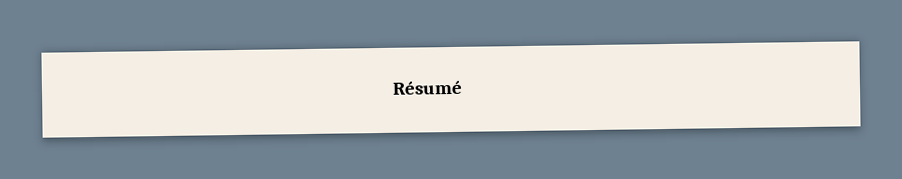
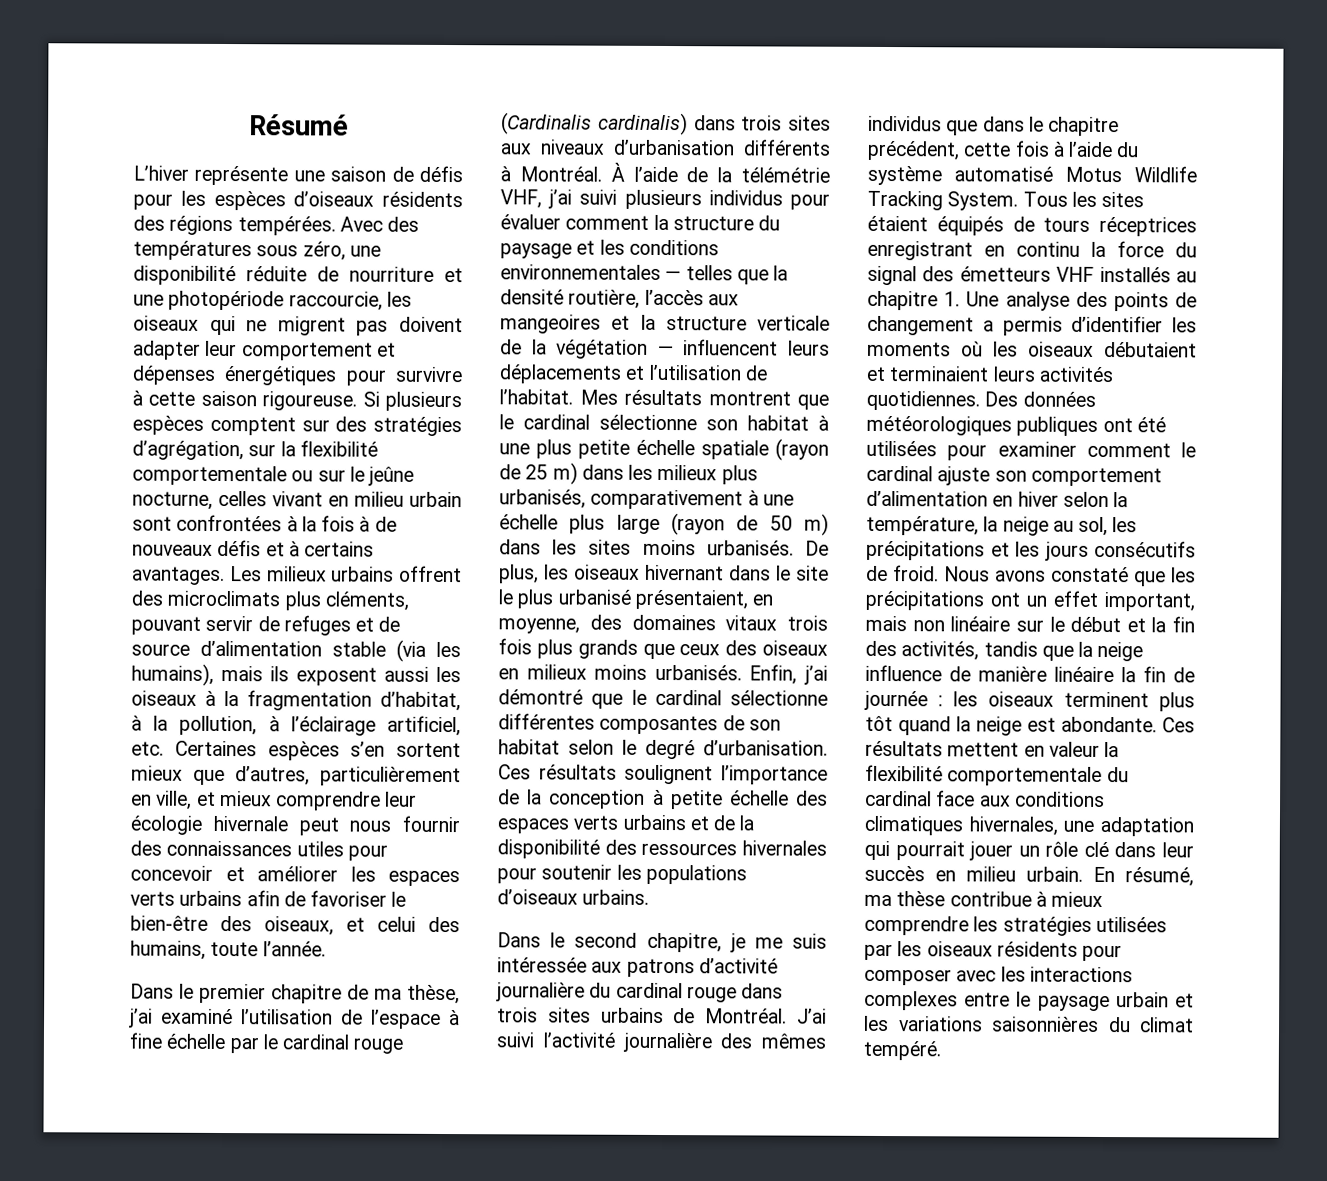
(463, 87) none -> [133,165,463,186] [133,190,463,211] [133,215,420,236] [133,240,381,261] [133,265,463,286] [133,290,412,311] [133,315,463,336] [133,340,396,361] [132,365,463,386] [132,390,462,412] [132,415,462,437] [132,440,378,461] [132,465,415,486] [132,490,462,510] [132,514,397,532] [132,539,375,557] [132,565,462,586] [131,590,409,611] [131,615,401,636] [131,639,461,662] [131,663,461,686] [131,690,461,712] [131,715,461,737] [131,740,461,761] [131,765,462,787] [131,790,418,811] [130,815,460,836] [130,840,388,861] [130,865,460,887] [130,890,407,907] [130,915,460,936] [130,940,326,960] [130,983,460,1005] [129,1008,460,1029] [129,1032,404,1054] [501,112,831,136] [500,139,831,156] [500,162,830,183] [500,189,830,210] [500,214,781,231] [500,239,719,259] [500,264,789,285] [500,289,739,309] [500,314,830,334] [500,339,830,359] [499,364,768,384] [499,389,829,410] [499,414,829,431] [499,438,829,461] [499,462,758,485] [499,489,794,510] [499,513,829,536] [499,539,829,556] [499,564,829,584] [498,589,774,610] [498,614,828,634] [498,638,828,660] [498,664,828,685] [498,689,828,709] [498,713,781,735] [498,739,828,760] [498,764,828,785] [498,789,828,810] [497,814,755,834] [497,839,827,859] [497,864,747,885] [497,889,650,905] [497,932,827,953] [497,957,778,978] [496,982,784,1003] [497,1007,827,1024] [496,1032,826,1053] [868,115,1120,137] [867,140,1140,161] [867,165,1197,186] [867,190,1145,211] [867,215,1197,237] [867,240,1197,261] [867,265,1197,286] [867,290,1197,312] [867,315,1197,336] [867,341,1197,358] [866,366,1114,383] [866,390,1096,411] [866,415,1166,436] [866,440,1196,461] [866,465,1162,487] [866,490,1129,508] [866,515,1138,537] [866,540,1196,561] [866,565,1196,587] [865,590,1195,612] [865,615,1195,633] [865,640,1144,662] [865,664,1195,683] [864,690,1195,712] [865,715,1195,736] [865,740,1120,758] [865,764,1129,786] [865,790,1105,808] [864,815,1194,837] [864,840,1194,861] [864,865,1194,887] [864,891,1104,908] [864,915,1167,936] [864,941,1123,962] [864,966,1133,986] [864,990,1194,1012] [864,1015,1194,1033] [863,1040,941,1061] // L’hiver représente une saison de défis pour les espèces d’oiseaux résidents des régions tempérées. Avec des températures sous zéro, une disponibilité réduite de nourriture et une photopériode raccourcie, les oiseaux qui ne migrent pas doivent adapter leur comportement et dépenses énergétiques pour survivre à cette saison rigoureuse. Si plusieurs espèces comptent sur des stratégies d’agrégation, sur la flexibilité comportementale ou sur le jeûne nocturne, celles vivant en milieu urbain sont confrontées à la fois à de nouveaux défis et à certains avantages. Les milieux urbains offrent des microclimats plus cléments, pouvant servir de refuges et de source d’alimentation stable (via les humains), mais ils exposent aussi les oiseaux à la fragmentation d’habitat, à la pollution, à l’éclairage artificiel, etc. Certaines espèces s’en sortent mieux que d’autres, particulièrement en ville, et mieux comprendre leur écologie hivernale peut nous fournir des connaissances utiles pour concevoir et améliorer les espaces verts urbains afin de favoriser le bien-être des oiseaux, et celui des humains, toute l’année. // Dans le premier chapitre de ma thèse, j’ai examiné l’utilisation de l’espace à fine échelle par le cardinal rouge (Cardinalis cardinalis) dans trois sites aux niveaux d’urbanisation différents à Montréal. À l’aide de la télémétrie VHF, j’ai suivi plusieurs individus pour évaluer comment la structure du paysage et les conditions environnementales — telles que la densité routière, l’accès aux mangeoires et la structure verticale de la végétation — influencent leurs déplacements et l’utilisation de l’habitat. Mes résultats montrent que le cardinal sélectionne son habitat à une plus petite échelle spatiale (rayon de 25 m) dans les milieux plus urbanisés, comparativement à une échelle plus large (rayon de 50 m) dans les sites moins urbanisés. De plus, les oiseaux hivernant dans le site le plus urbanisé présentaient, en moyenne, des domaines vitaux trois fois plus grands que ceux des oiseaux en milieux moins urbanisés. Enfin, j’ai démontré que le cardinal sélectionne différentes composantes de son habitat selon le degré d’urbanisation. Ces résultats soulignent l’importance de la conception à petite échelle des espaces verts urbains et de la disponibilité des ressources hivernales pour soutenir les populations d’oiseaux urbains. // Dans le second chapitre, je me suis intéressée aux patrons d’activité journalière du cardinal rouge dans trois sites urbains de Montréal. J’ai suivi l’activité journalière des mêmes individus que dans le chapitre précédent, cette fois à l’aide du système automatisé Motus Wildlife Tracking System. Tous les sites étaient équipés de tours réceptrices enregistrant en continu la force du signal des émetteurs VHF installés au chapitre 1. Une analyse des points de changement a permis d’identifier les moments où les oiseaux débutaient et terminaient leurs activités quotidiennes. Des données météorologiques publiques ont été utilisées pour examiner comment le cardinal ajuste son comportement d’alimentation en hiver selon la température, la neige au sol, les précipitations et les jours consécutifs de froid. Nous avons constaté que les précipitations ont un effet important, mais non linéaire sur le début et la fin des activités, tandis que la neige influence de manière linéaire la fin de journée : les oiseaux terminent plus tôt quand la neige est abondante. Ces résultats mettent en valeur la flexibilité comportementale du cardinal face aux conditions climatiques hivernales, une adaptation qui pourrait jouer un rôle clé dans leur succès en milieu urbain. En résumé, ma thèse contribue à mieux comprendre les stratégies utilisées par les oiseaux résidents pour composer avec les interactions complexes entre le paysage urbain et les variations saisonnières du climat tempéré.

